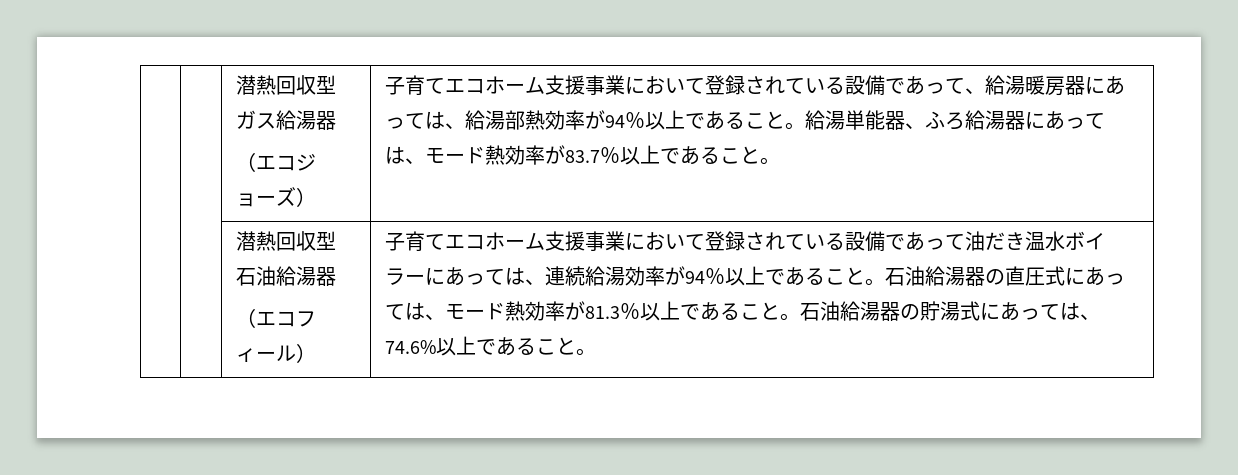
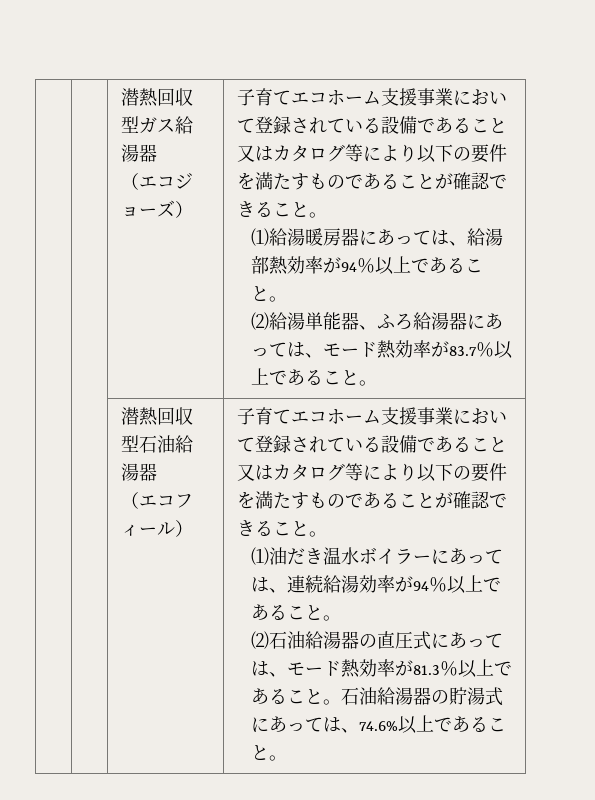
[925,78,986,94] って、 -> [452,118,507,133] [236,144,507,163] [236,172,507,190] [236,201,327,218] [251,228,270,246] ること又はカタログ等により以下の要件を満たすものであることが確認できること。 // ⑴
(806, 126) none -> [251,312,270,330] // ⑵
[925,234,966,250] って -> [452,437,507,452] [236,463,507,482] [236,491,507,509] [236,520,327,537] [251,547,270,565] ること又はカタログ等により以下の要件を満たすものであることが確認できること。 // ⑴
(886, 282) none -> [251,631,270,649] // ⑵

